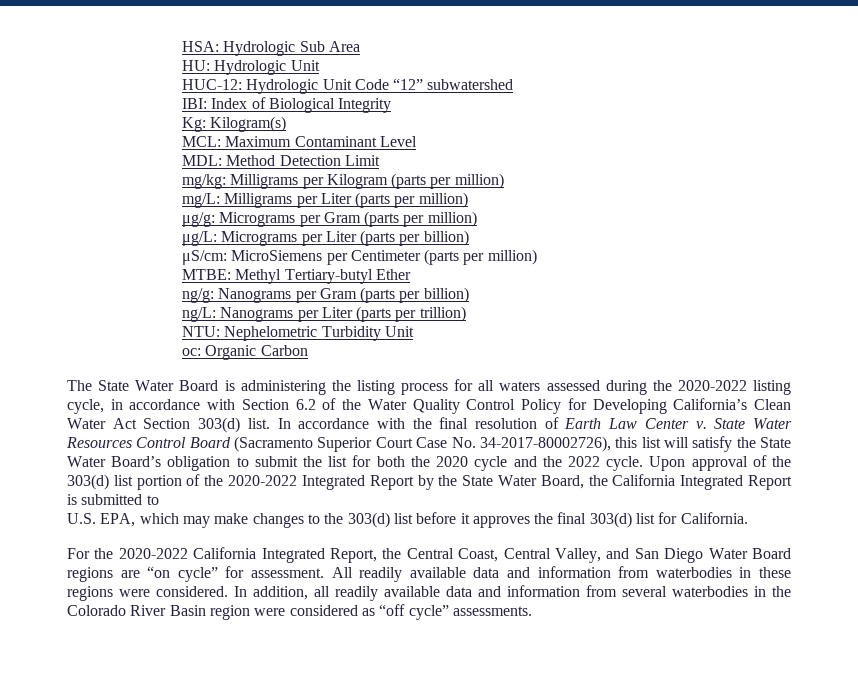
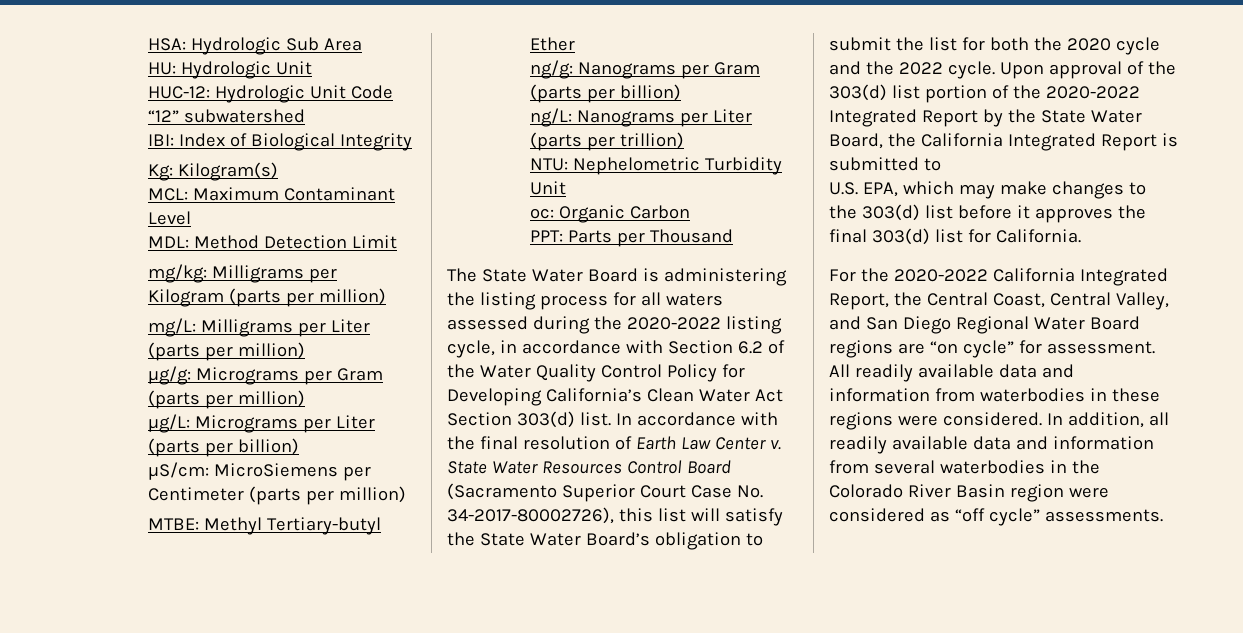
(308, 350) none -> [529,229,733,247] // PPT: Parts per Thousand
(704, 555) none -> [955,316,1029,334] Regional

